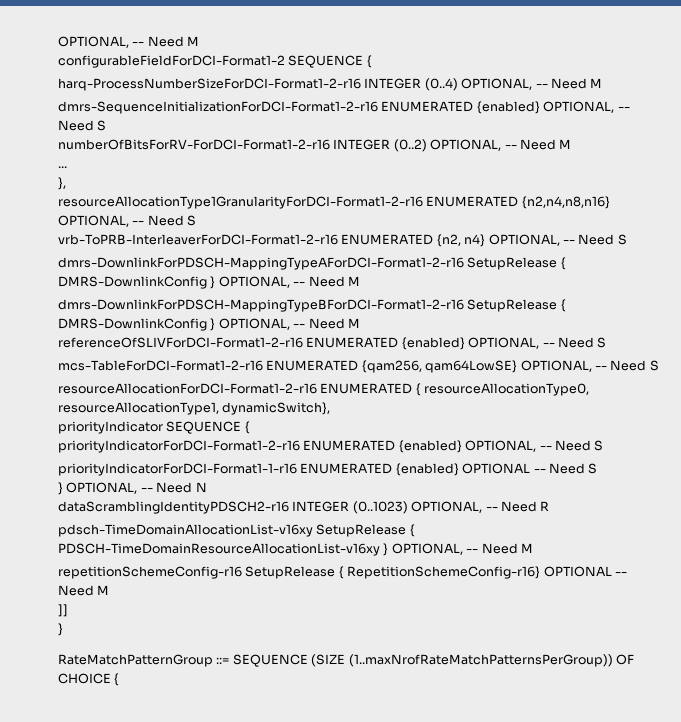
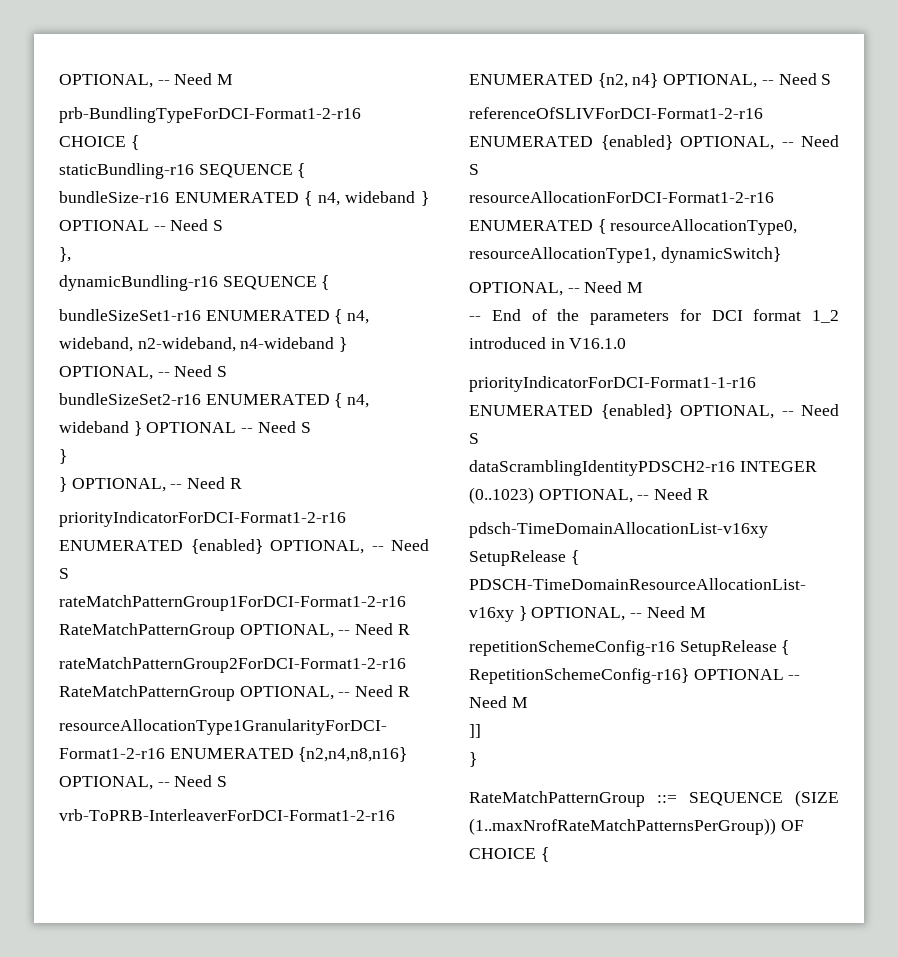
[58,36,200,48] [58,55,372,68] [58,78,603,91] [58,101,630,114] [58,120,107,131] [58,139,572,152] [58,166,67,168] [58,177,66,190] OPTIONAL, -- Need M // configurableFieldForDCI-Format1-2 SEQUENCE { // harq-ProcessNumberSizeForDCI-Format1-2-r16 INTEGER (0..4) OPTIONAL, -- Need M // dmrs-SequenceInitializationForDCI-Format1-2-r16 ENUMERATED {enabled} OPTIONAL, -- Need S // numberOfBitsForRV-ForDCI-Format1-2-r16 INTEGER (0..2) OPTIONAL, -- Need M // ... // }, -> [59,73,234,88] [59,107,361,123] [59,135,139,150] [59,163,306,179] [59,191,430,206] [59,219,224,231] [59,247,71,262] [59,275,330,291] [59,309,370,324] [59,337,348,352] [59,365,228,380] [59,393,370,408] [59,421,311,436] [59,449,67,464] [59,477,242,492] [59,511,346,527] [59,539,429,554] [59,568,69,579] [59,595,406,611] [59,623,410,639] [59,657,406,673] [59,685,410,701] OPTIONAL, -- Need M // prb-BundlingTypeForDCI-Format1-2-r16 CHOICE { // staticBundling-r16 SEQUENCE { // bundleSize-r16 ENUMERATED { n4, wideband } OPTIONAL -- Need S // }, // dynamicBundling-r16 SEQUENCE { // bundleSizeSet1-r16 ENUMERATED { n4, wideband, n2-wideband, n4-wideband } OPTIONAL, -- Need S // bundleSizeSet2-r16 ENUMERATED { n4, wideband } OPTIONAL -- Need S // } // } OPTIONAL, -- Need R // priorityIndicatorForDCI-Format1-2-r16 ENUMERATED {enabled} OPTIONAL, -- Need S // rateMatchPatternGroup1ForDCI-Format1-2-r16 RateMatchPatternGroup OPTIONAL, -- Need R // rateMatchPatternGroup2ForDCI-Format1-2-r16 RateMatchPatternGroup OPTIONAL, -- Need R
[58,257,566,270] [58,276,360,289] [58,299,566,312] [58,318,360,331] // dmrs-DownlinkForPDSCH-MappingTypeAForDCI-Format1-2-r16 SetupRelease { DMRS-DownlinkConfig } OPTIONAL, -- Need M // dmrs-DownlinkForPDSCH-MappingTypeBForDCI-Format1-2-r16 SetupRelease { DMRS-DownlinkConfig } OPTIONAL, -- Need M -> (832, 79) none
[58,360,659,373] // mcs-TableForDCI-Format1-2-r16 ENUMERATED {qam256, qam64LowSE} OPTIONAL, -- Need S -> (479, 169) none
[222,402,331,415] [58,421,250,434] [58,440,604,453] [58,463,598,476] [58,482,207,495] dynamicSwitch}, // priorityIndicator SEQUENCE { // priorityIndicatorForDCI-Format1-2-r16 ENUMERATED {enabled} OPTIONAL, -- Need S // priorityIndicatorForDCI-Format1-1-r16 ENUMERATED {enabled} OPTIONAL -- Need S // } OPTIONAL, -- Need N -> [660,247,781,263] [469,281,644,296] [469,309,839,325] [469,337,627,349] [469,376,756,392] [469,404,839,419] [469,433,479,444] dynamicSwitch} // OPTIONAL, -- Need M // -- End of the parameters for DCI format 1_2 introduced in V16.1.0 // priorityIndicatorForDCI-Format1-1-r16 ENUMERATED {enabled} OPTIONAL, -- Need S

